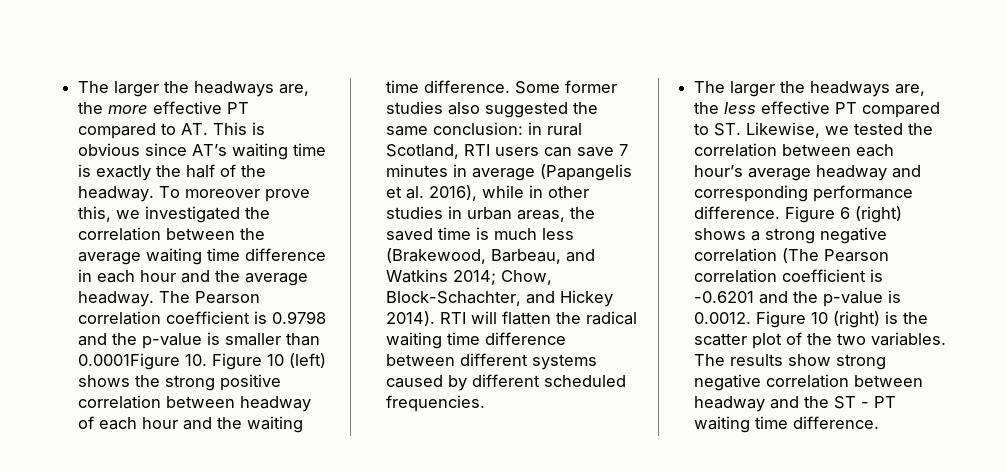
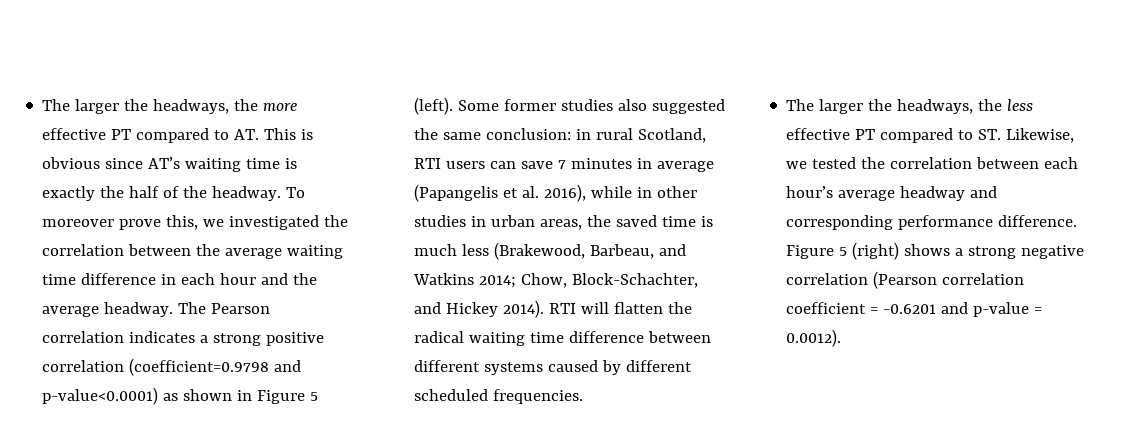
[78,81,310,97] The larger the headways are, -> [42,99,230,114] The larger the headways,
[166,311,327,324] [78,332,321,349] [78,353,327,370] [78,374,282,391] [78,395,312,412] [78,416,304,433] [386,80,511,93] coefficient is 0.9798 and the p-value is smaller than 0.0001Figure 10. Figure 10 (left) shows the strong positive correlation between headway of each hour and the waiting time difference. -> [129,331,325,346] [42,358,302,376] [42,387,319,405] [414,97,454,115] indicates a strong positive correlation (coefficient=0.9798 and p-value<0.0001) as shown in Figure 5 (left).
[810,81,926,97] headways are, -> [897,99,974,114] headways,
[840,207,851,219] 6 -> [839,247,848,256] 5
[782,248,890,263] [694,269,884,283] (The Pearson correlation coefficient is -> [873,271,1025,289] [786,302,879,314] (Pearson correlation coefficient =
[793,290,902,307] [694,311,929,328] [694,332,947,349] [694,354,887,370] [694,374,924,391] [694,396,897,412] [694,416,880,433] the p-value is 0.0012. Figure 10 (right) is the scatter plot of the two variables. The results show strong negative correlation between headway and the ST - PT waiting time difference. -> [973,302,1043,317] [786,329,842,347] p-value = 0.0012).

